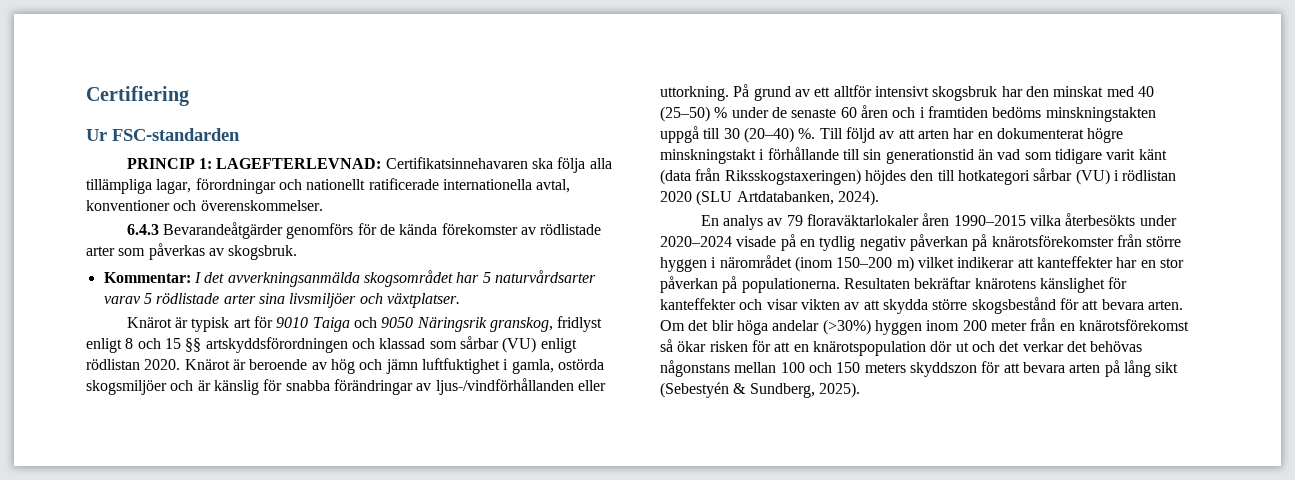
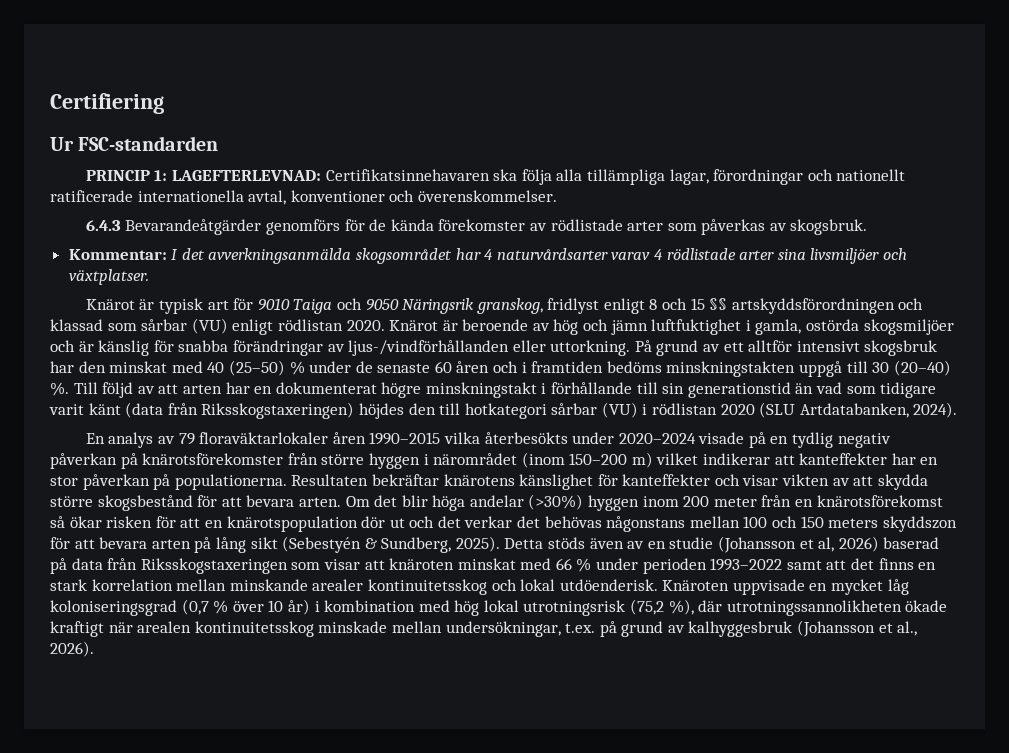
[482,272,491,283] 5 -> [484,249,494,260] 4
[143,293,152,304] 5 -> [654,249,664,260] 4
(860, 390) none -> [504,536,940,553] [50,558,937,574] [50,579,909,595] [50,599,948,616] [50,620,918,637] [50,641,94,657] Detta stöds även av en studie (Johansson et al, 2026) baserad på data från Riksskogstaxeringen som visar att knäroten minskat med 66 % under perioden 1993–2022 samt att det finns en stark korrelation mellan minskande arealer kontinuitetsskog och lokal utdöenderisk. Knäroten uppvisade en mycket låg koloniseringsgrad (0,7 % över 10 år) i kombination med hög lokal utrotningsrisk (75,2 %), där utrotningssannolikheten ökade kraftigt när arealen kontinuitetsskog minskade mellan undersökningar, t.ex. på grund av kalhyggesbruk (Johansson et al., 2026).

